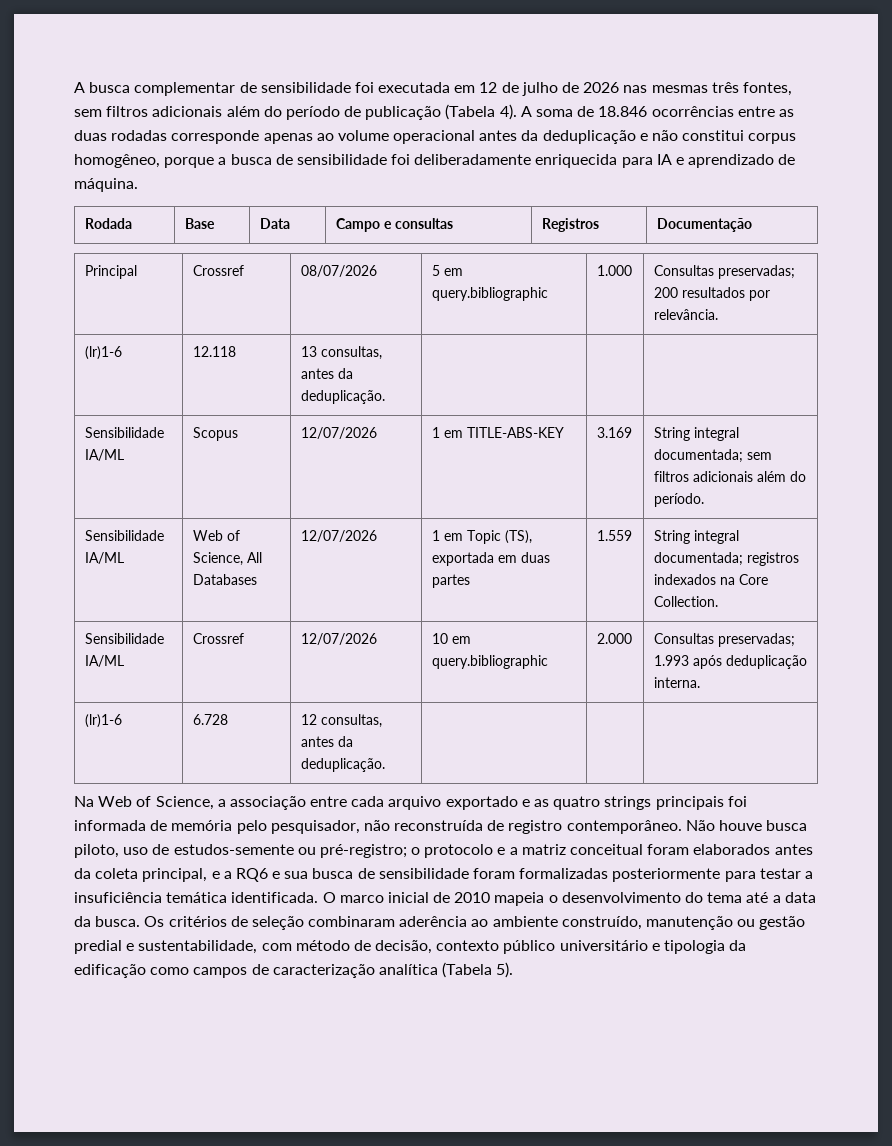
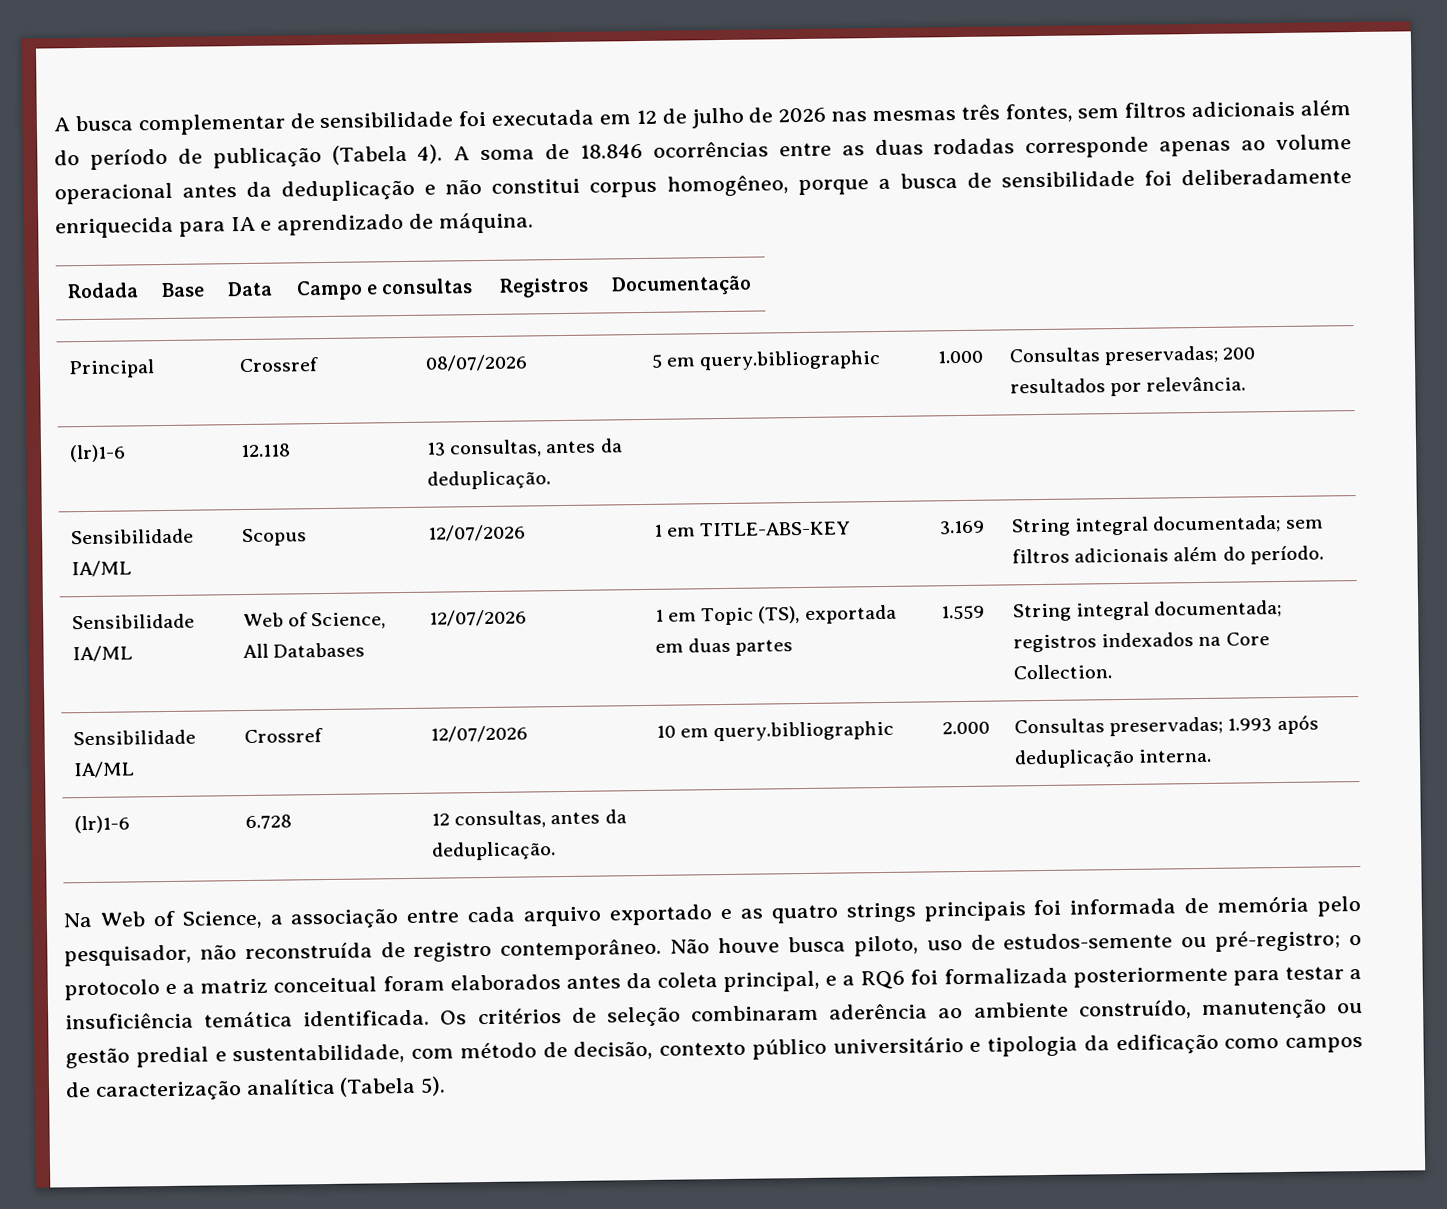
[272,868,609,879] e sua busca de sensibilidade foram formalizadas -> [910,967,1068,985] foi formalizada
[322,892,816,906] [74,916,141,927] O marco inicial de 2010 mapeia o desenvolvimento do tema até a data da busca. -> (431, 1018) none

